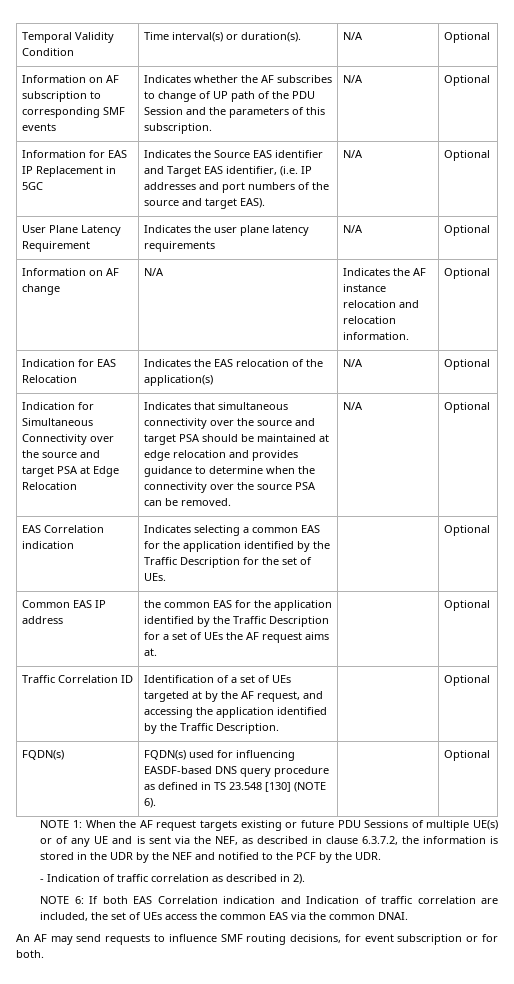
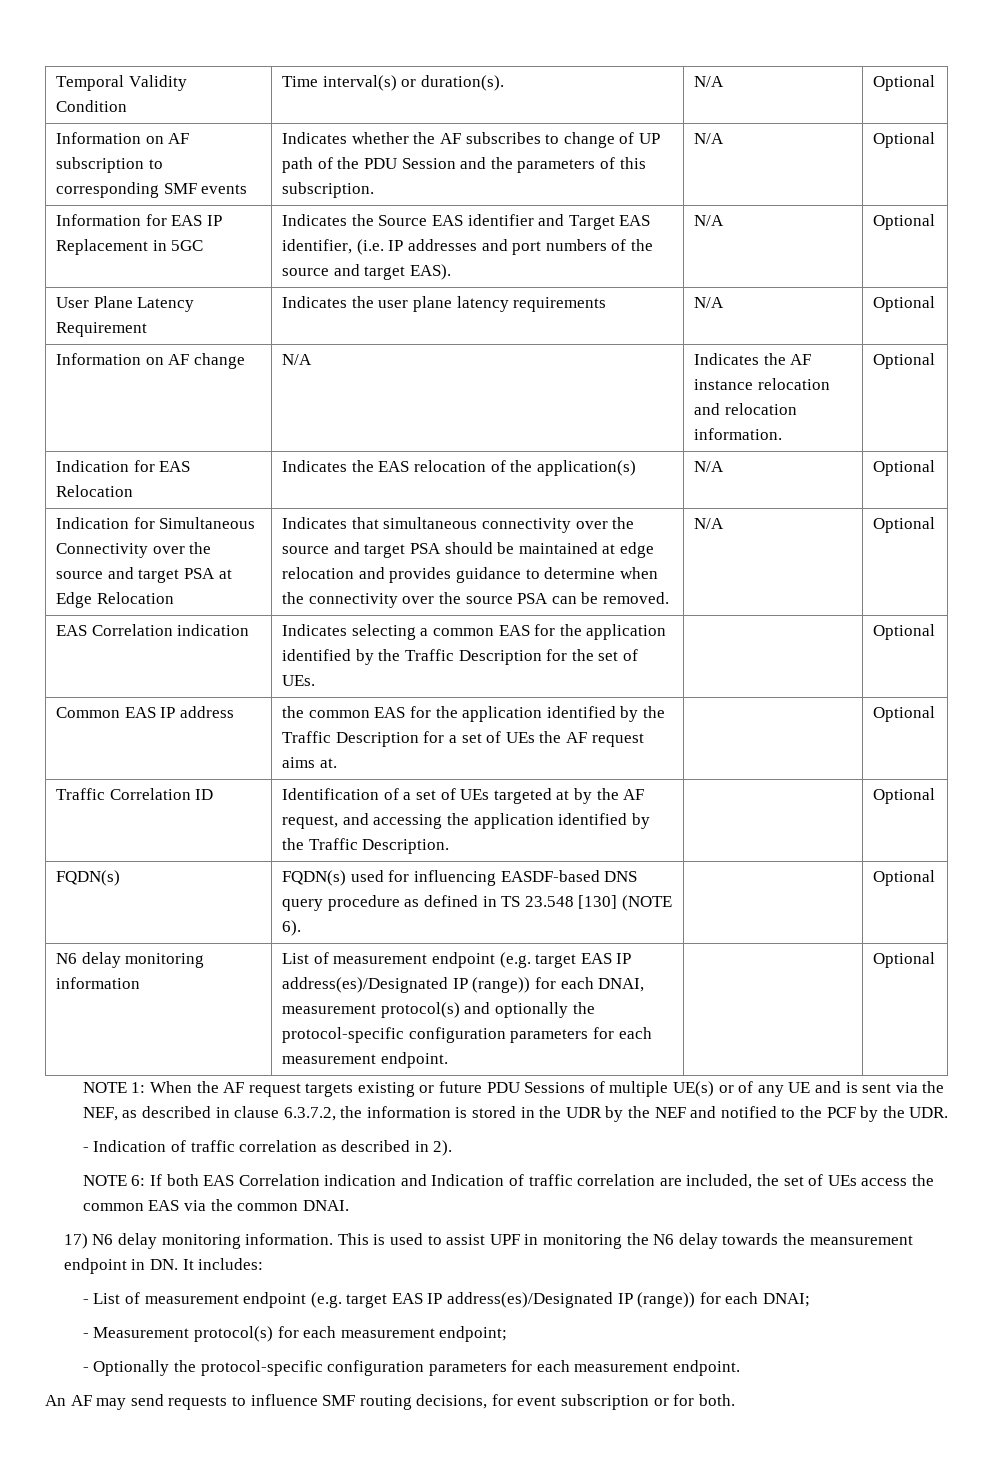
(490, 755) none -> [56,952,205,968] [56,977,141,989] [282,952,632,968] [282,977,645,993] [282,1002,595,1018] [282,1027,652,1043] [282,1052,448,1068] [873,952,936,968] // N6 delay monitoring information | List of measurement endpoint (e.g. target EAS IP address(es)/Designated IP (range)) for each DNAI, measurement protocol(s) and optionally the protocol-specific configuration parameters for each measurement endpoint. | | Optional
(409, 916) none -> [63,1233,913,1249] [63,1258,264,1274] [82,1292,811,1308] [82,1326,508,1342] [82,1360,741,1376] // 17) N6 delay monitoring information. This is used to assist UPF in monitoring the N6 delay towards the meansurement endpoint in DN. It includes: // - List of measurement endpoint (e.g. target EAS IP address(es)/Designated IP (range)) for each DNAI; // - Measurement protocol(s) for each measurement endpoint; // - Optionally the protocol-specific configuration parameters for each measurement endpoint.

